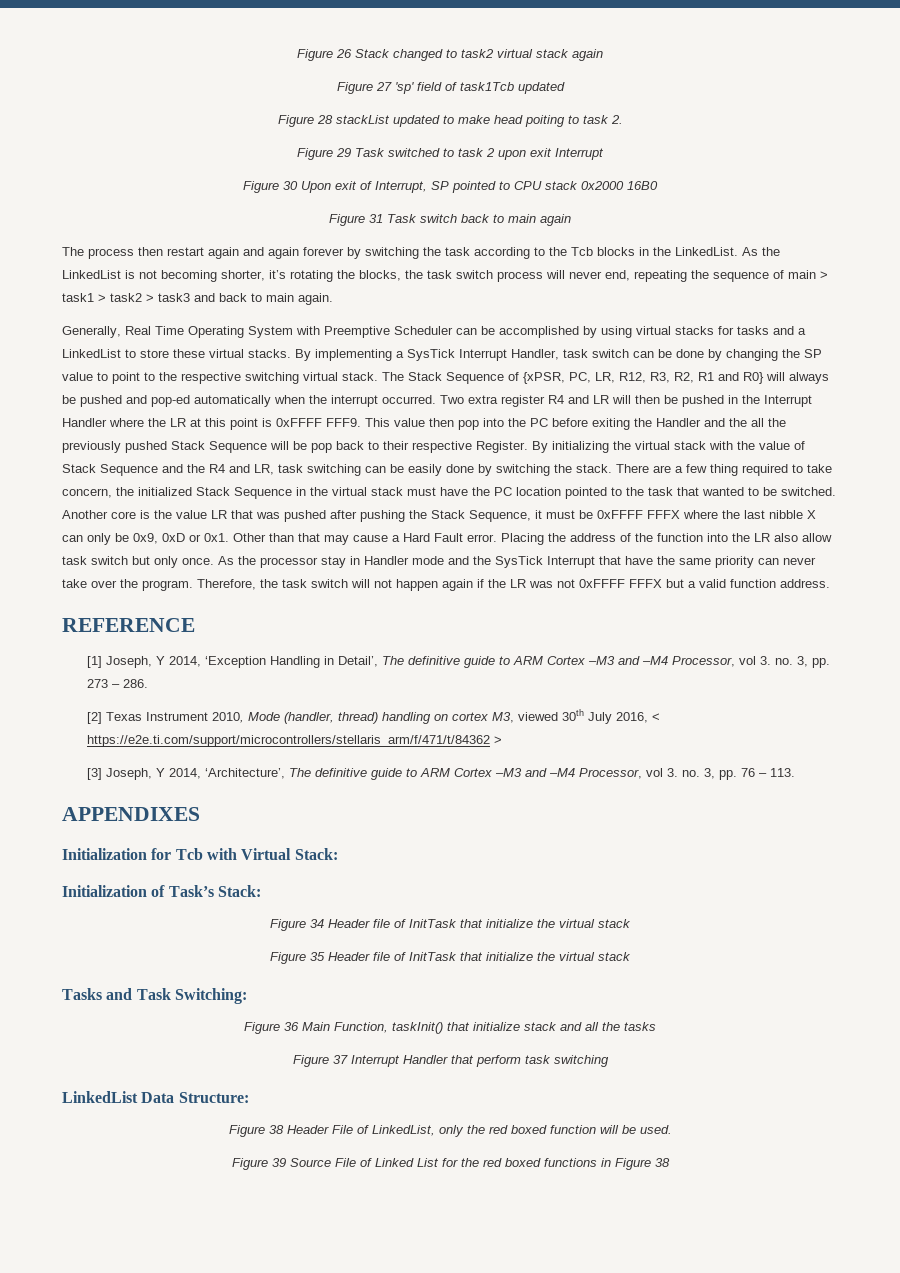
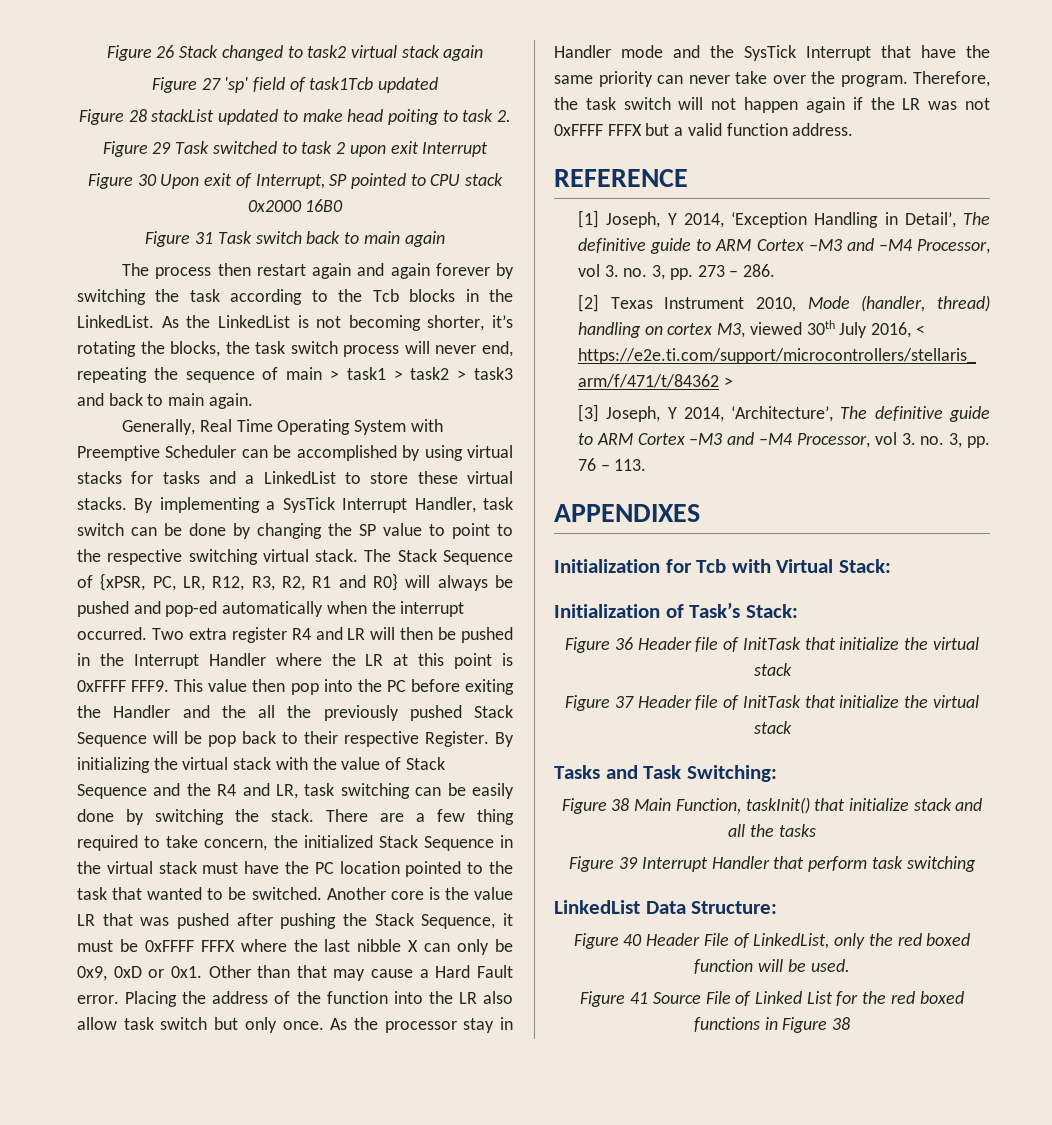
[310,919,324,928] 34 -> [614,637,633,650] 36
[310,952,325,961] 35 -> [614,696,634,708] 37
[284,1022,299,1031] 36 -> [611,798,630,811] 38
[332,1055,348,1064] 37 -> [619,857,639,869] 39
[268,1125,284,1134] 38 -> [623,934,643,946] 40
[271,1158,286,1167] 39 -> [630,992,649,1004] 41

